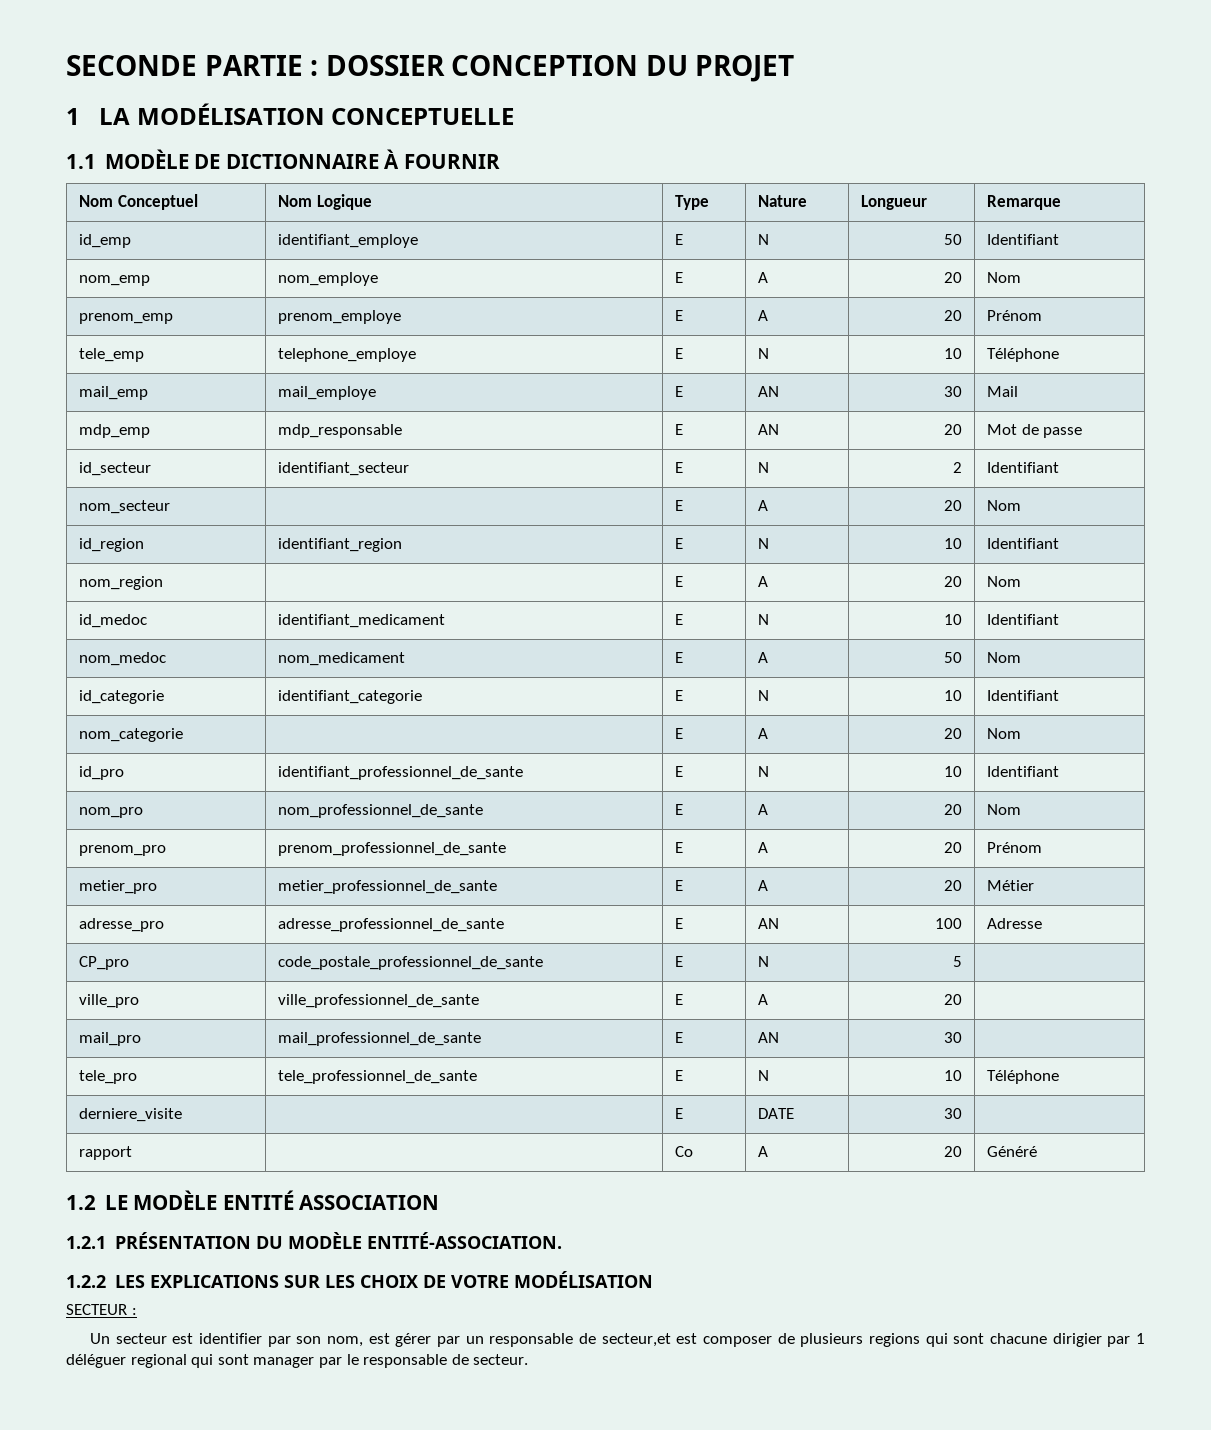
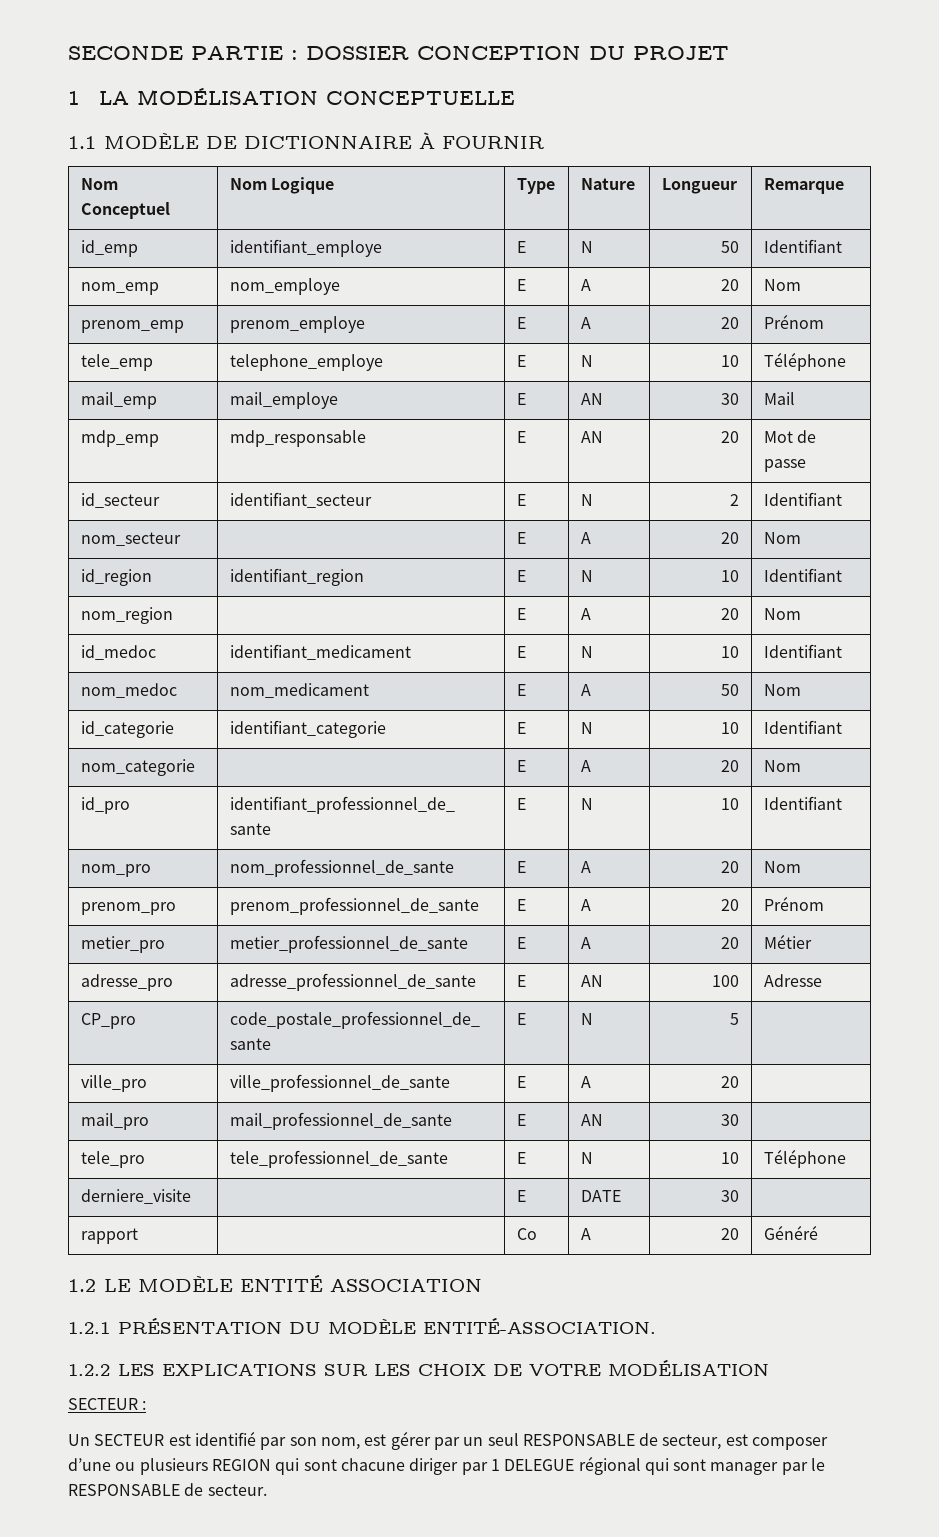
[115,1333,262,1344] secteur est identifier -> [94,1431,256,1446] SECTEUR est identifié
[489,1333,920,1347] responsable de secteur,et est composer de plusieurs regions -> [487,1433,829,1450] [68,1458,271,1475] seul RESPONSABLE de secteur, est composer d’une ou plusieurs REGION
[1052,1333,1102,1347] dirigier -> [409,1458,459,1475] diriger
[66,1354,187,1368] déléguer regional -> [504,1456,641,1475] DELEGUE régional
[363,1354,448,1368] responsable -> [68,1484,180,1496] RESPONSABLE

